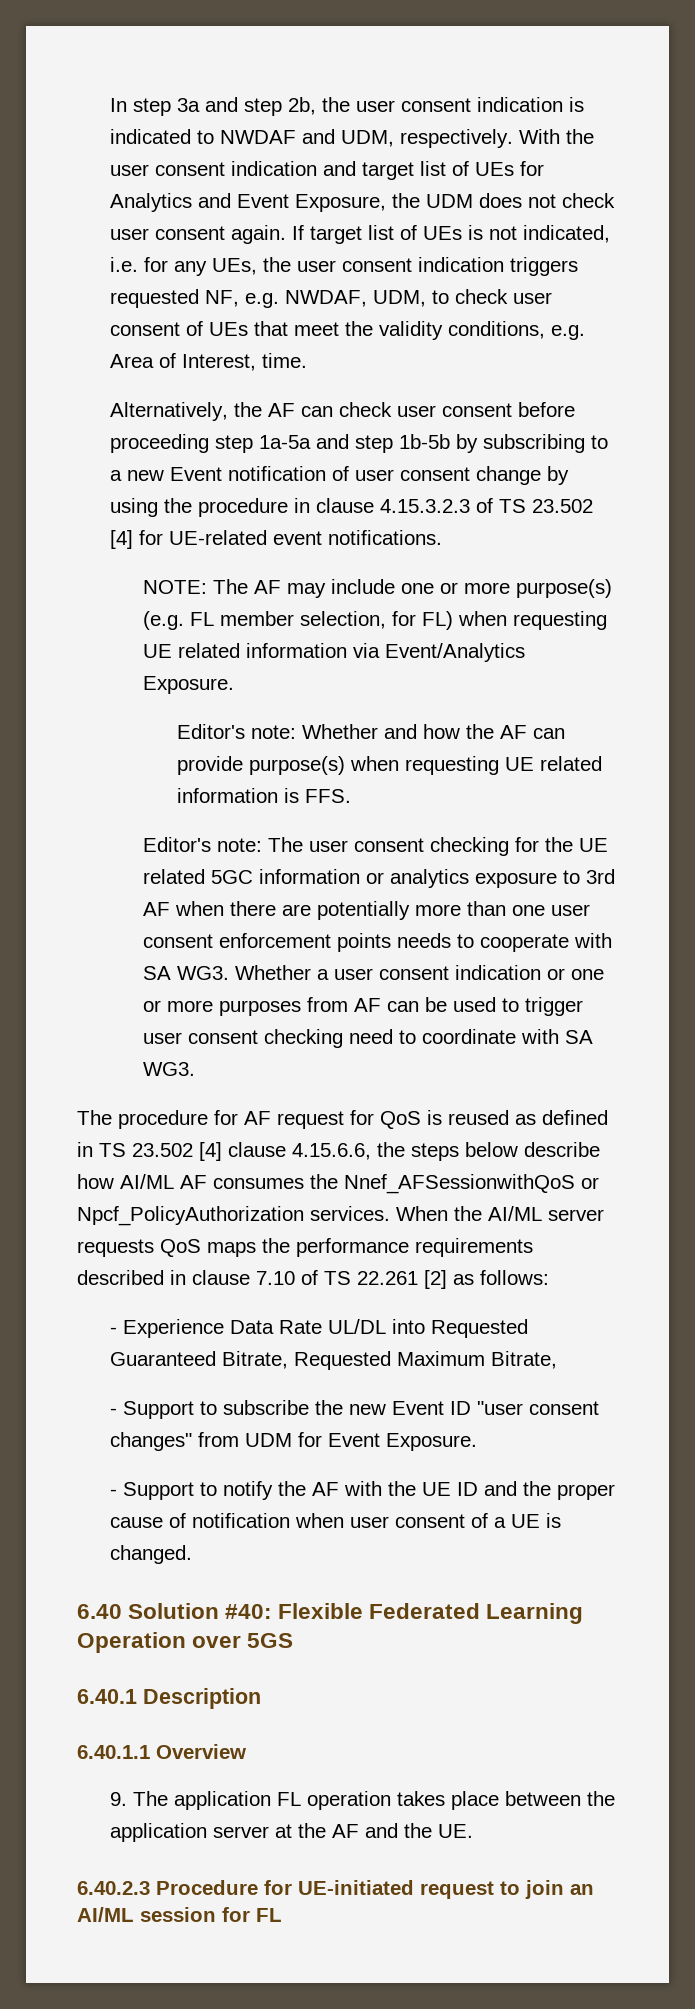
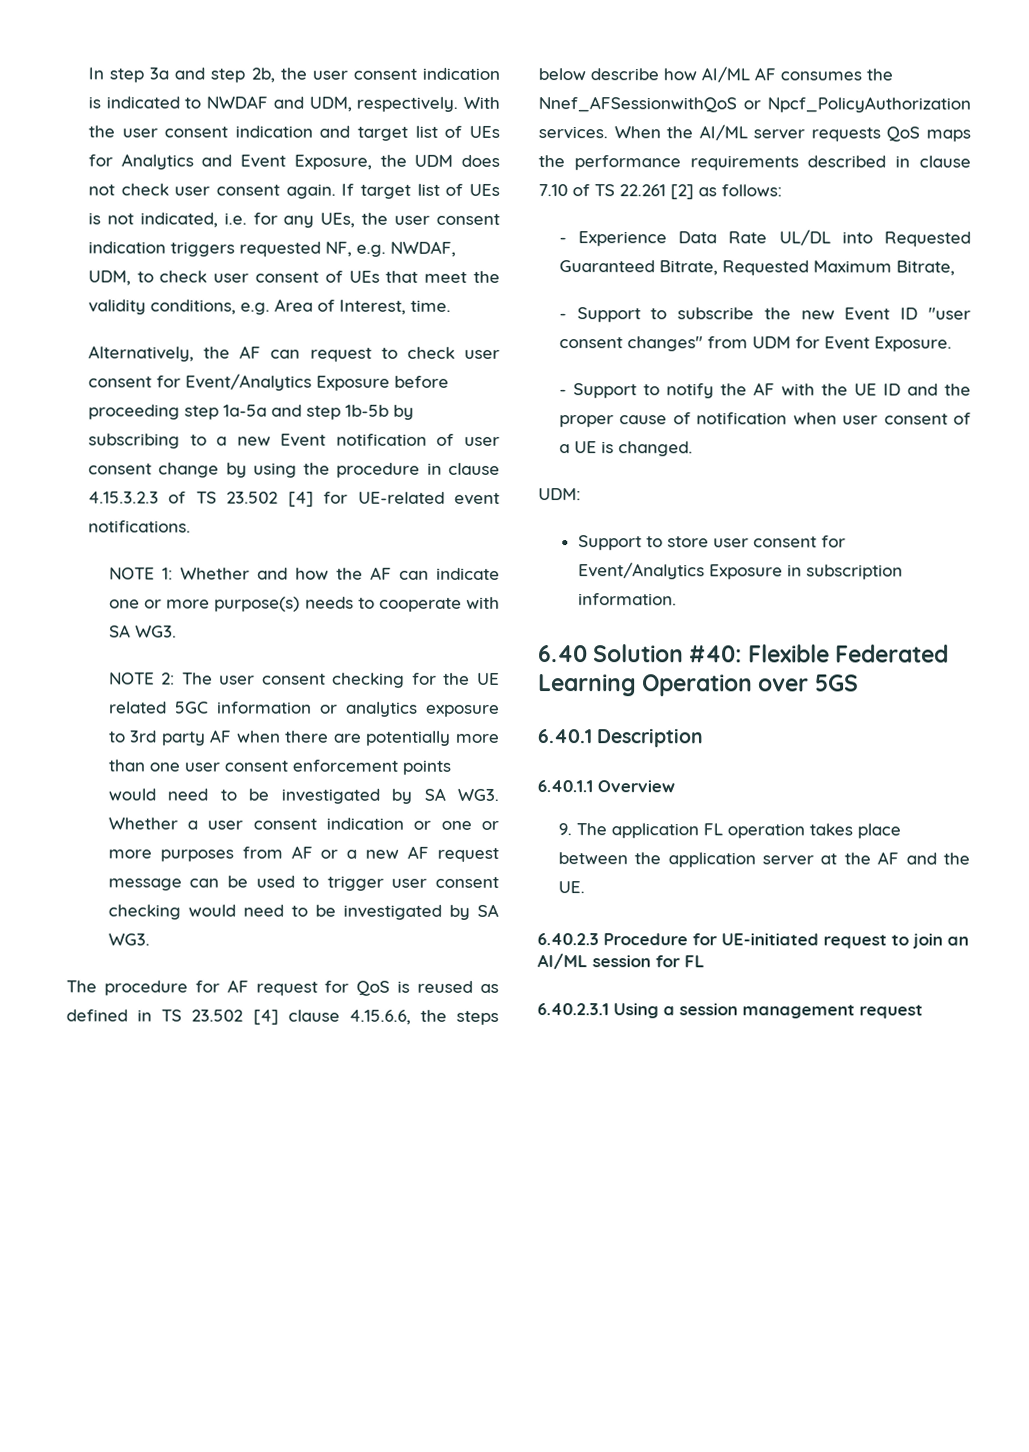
[339,402,513,417] check user consent -> [309,346,501,362] [87,373,390,391] request to check user consent for Event/Analytics Exposure
[143,579,613,598] [143,611,608,630] [143,643,526,662] [143,676,235,694] [176,724,296,739] NOTE: The AF may include one or more purpose(s) (e.g. FL member selection, for FL) when requesting UE related information via Event/Analytics Exposure. // Editor's note: -> [108,567,173,580] NOTE 1:
[176,756,602,775] [176,788,351,803] [143,837,263,852] provide purpose(s) when requesting UE related information is FFS. // Editor's note: -> [436,567,501,580] [108,596,500,612] [108,624,177,638] [108,672,176,685] indicate one or more purpose(s) needs to cooperate with SA WG3. // NOTE 2:
(616, 876) none -> [160,731,205,746] party
[397,933,613,952] needs to cooperate with -> [107,788,413,804] would need to be investigated by
(382, 1005) none -> [320,845,500,862] [107,878,182,891] or a new AF request message
[349,1029,560,1044] need to coordinate with -> [187,904,470,920] would need to be investigated by
(193, 1554) none -> [538,488,581,501] [577,535,846,551] [577,562,903,580] [577,593,677,606] // UDM: // Support to store user consent for Event/Analytics Exposure in subscription information.
(282, 1915) none -> [537,1003,923,1019] // 6.40.2.3.1 Using a session management request

